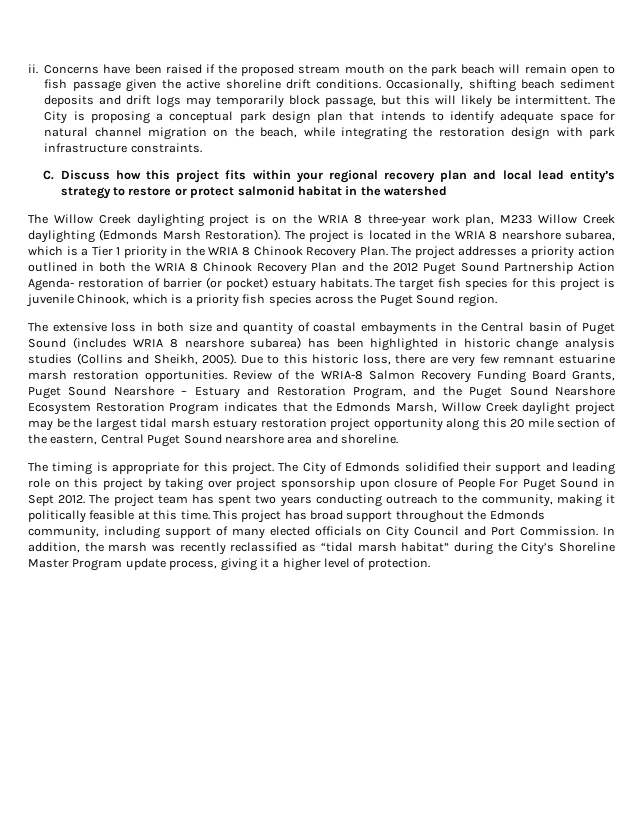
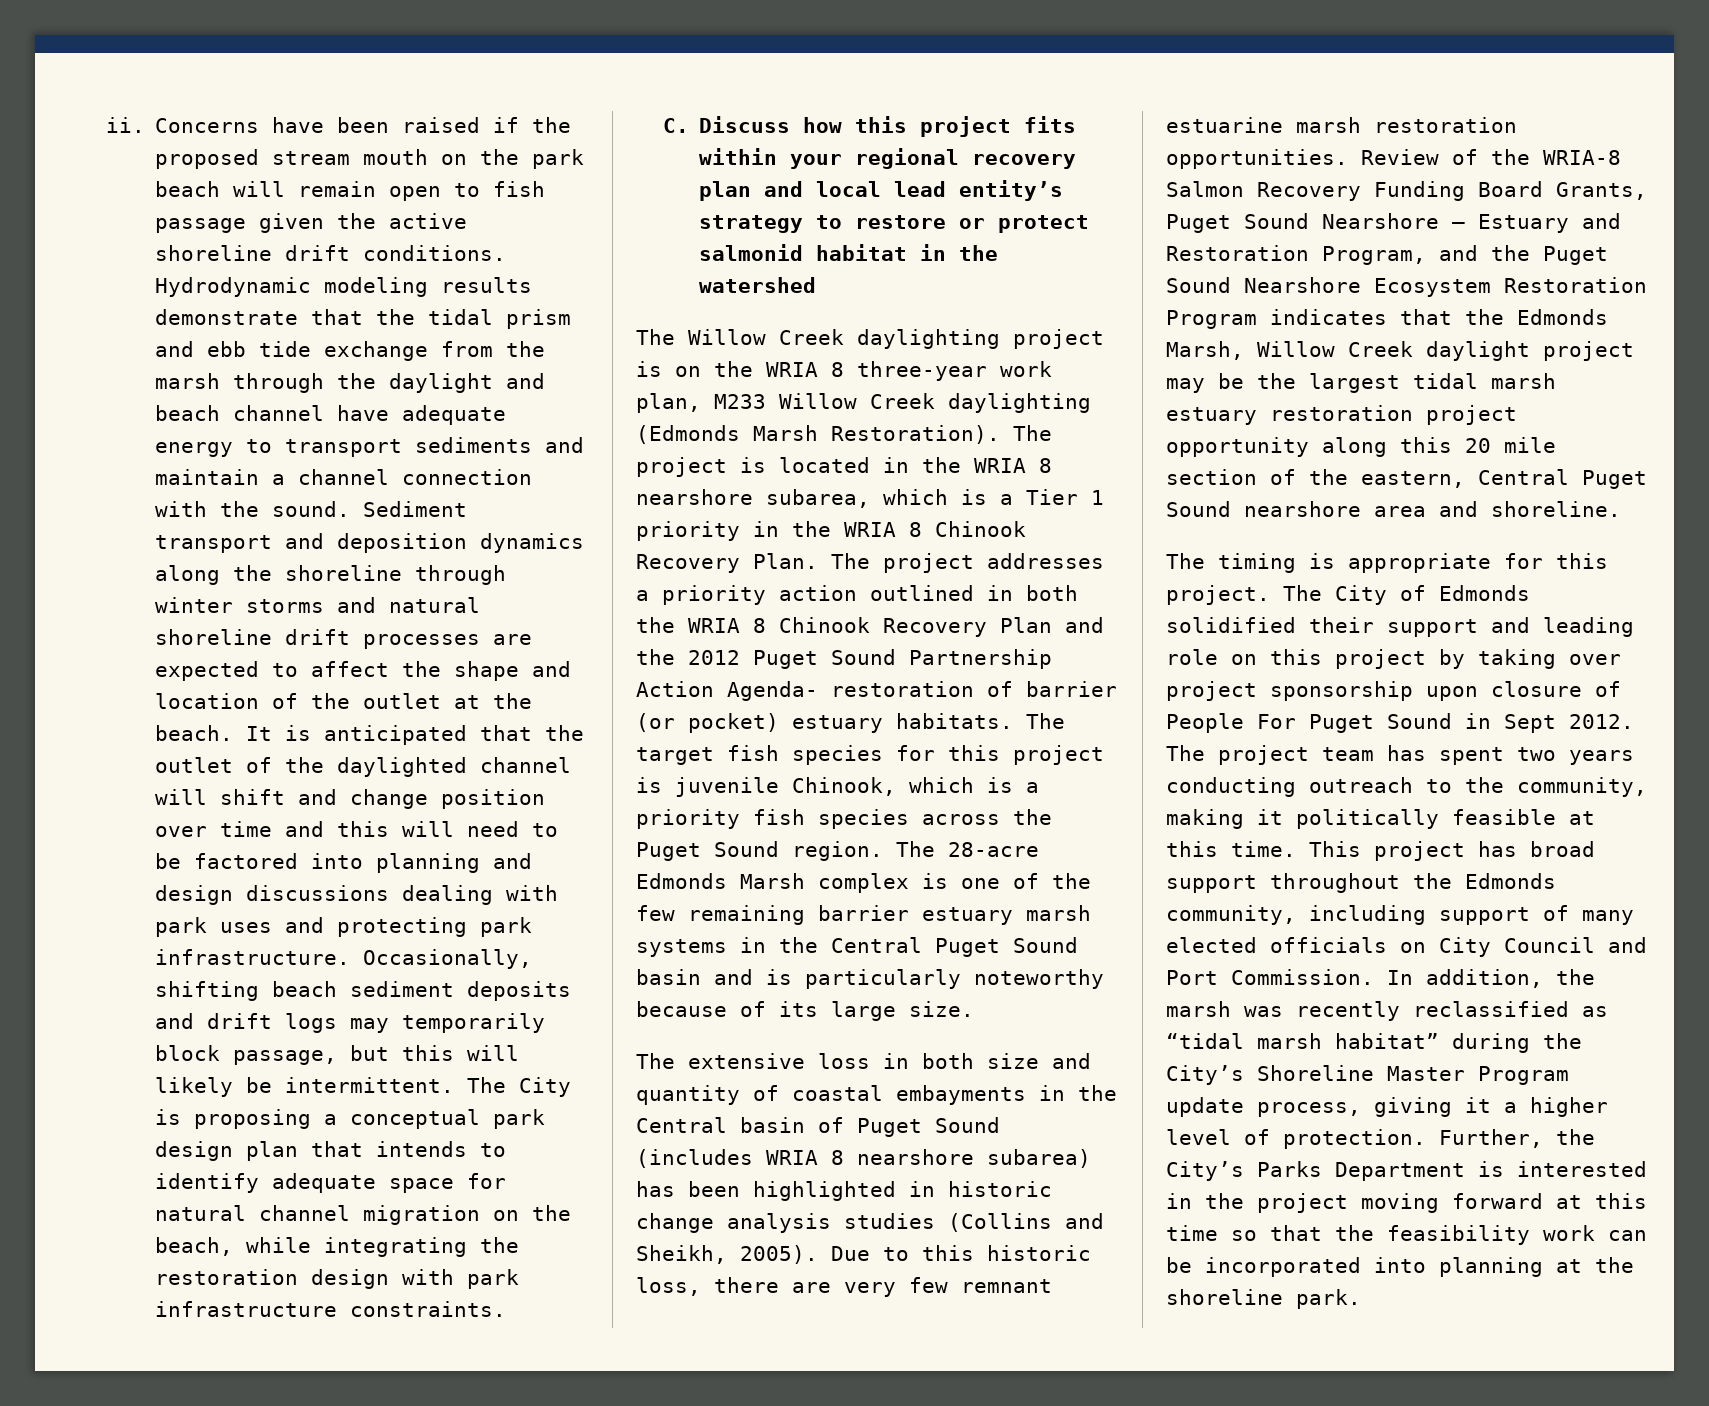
(381, 84) none -> [155,277,533,297] [155,309,572,329] [155,341,546,361] [155,373,546,393] [155,405,507,425] [155,437,585,457] [155,469,533,485] [155,501,468,517] [155,533,585,553] [155,565,507,585] [155,597,481,613] [155,629,533,649] [155,661,572,681] [155,693,533,709] [155,725,585,745] [155,757,572,777] [155,789,546,809] [155,821,559,837] [155,853,533,873] [155,885,559,905] [155,917,533,937] [155,949,351,965] Hydrodynamic modeling results demonstrate that the tidal prism and ebb tide exchange from the marsh through the daylight and beach channel have adequate energy to transport sediments and maintain a channel connection with the sound. Sediment transport and deposition dynamics along the shoreline through winter storms and natural shoreline drift processes are expected to affect the shape and location of the outlet at the beach. It is anticipated that the outlet of the daylighted channel will shift and change position over time and this will need to be factored into planning and design discussions dealing with park uses and protecting park infrastructure.
(497, 300) none -> [896,841,1039,857] [636,873,1091,893] [636,905,1091,925] [636,937,1078,957] [636,969,1104,989] [636,1001,974,1021] The 28-acre Edmonds Marsh complex is one of the few remaining barrier estuary marsh systems in the Central Puget Sound basin and is particularly noteworthy because of its large size.
(430, 564) none -> [1439,1129,1595,1148] [1166,1161,1647,1181] [1166,1193,1647,1213] [1166,1225,1647,1245] [1166,1257,1634,1277] [1166,1289,1361,1309] Further, the City’s Parks Department is interested in the project moving forward at this time so that the feasibility work can be incorporated into planning at the shoreline park.

